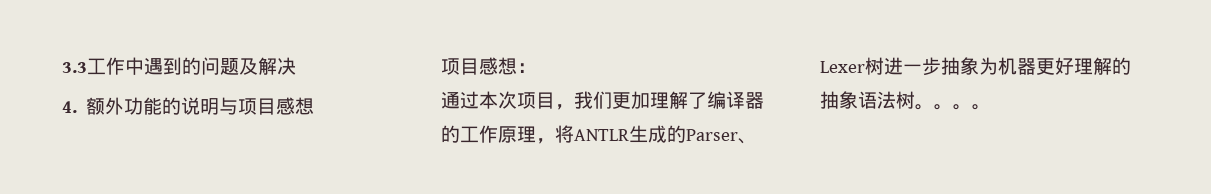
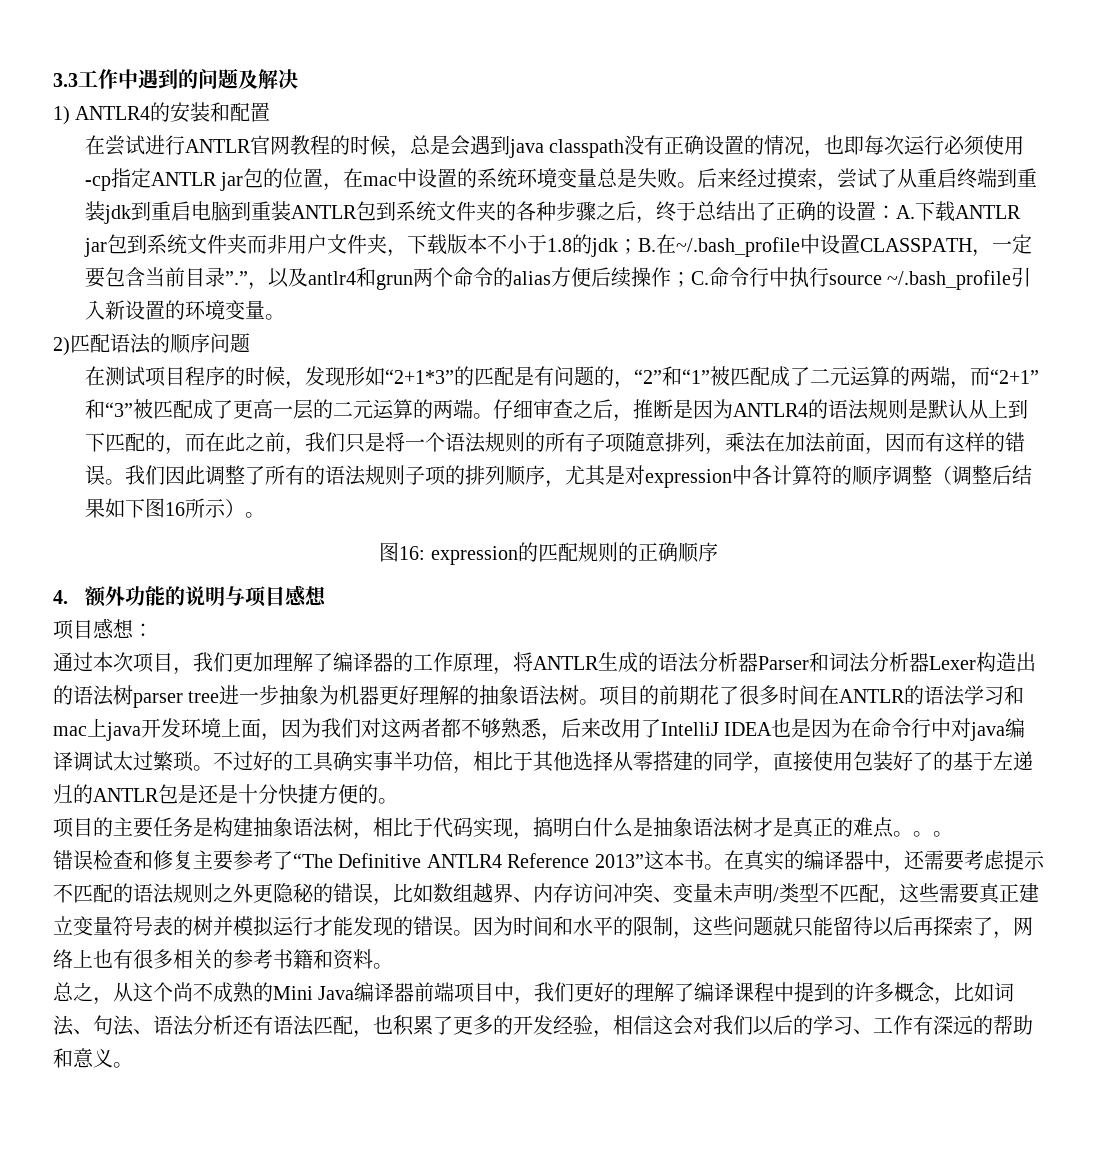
(296, 66) none -> [53,102,271,125] [84,135,1025,158] [84,168,1038,191] [84,201,1021,224] [83,234,1032,257] [84,267,1032,290] [84,300,285,320] [53,333,250,356] [84,366,1039,389] [84,399,1028,422] [84,432,1025,455] [84,465,1032,488] [84,498,265,518] [379,542,718,565] // 1) ANTLR4的安装和配置 // 在尝试进行ANTLR官网教程的时候，总是会遇到java classpath没有正确设置的情况，也即每次运行必须使用-cp指定ANTLR jar包的位置，在mac中设置的系统环境变量总是失败。后来经过摸索，尝试了从重启终端到重装jdk到重启电脑到重装ANTLR包到系统文件夹的各种步骤之后，终于总结出了正确的设置：A.下载ANTLR jar包到系统文件夹而非用户文件夹，下载版本不小于1.8的jdk；B.在~/.bash_profile中设置CLASSPATH，一定要包含当前目录”.”，以及antlr4和grun两个命令的alias方便后续操作；C.命令行中执行source ~/.bash_profile引入新设置的环境变量。 // 2)匹配语法的顺序问题 // 在测试项目程序的时候，发现形如“2+1*3”的匹配是有问题的，“2”和“1”被匹配成了二元运算的两端，而“2+1”和“3”被匹配成了更高一层的二元运算的两端。仔细审查之后，推断是因为ANTLR4的语法规则是默认从上到下匹配的，而在此之前，我们只是将一个语法规则的所有子项随意排列，乘法在加法前面，因而有这样的错误。我们因此调整了所有的语法规则子项的排列顺序，尤其是对expression中各计算符的顺序调整（调整后结果如下图16所示）。 // 图16: expression的匹配规则的正确顺序
[686,129,757,144] [820,57,884,75] Parser、Lexer树 -> [658,652,1036,673] [53,685,220,708] 语法分析器Parser和词法分析器Lexer构造出的语法树parser tree
[934,104,972,110] 。。 -> [599,685,1025,706] [53,718,1026,741] [53,751,1033,774] [53,784,398,804] [53,817,953,840] [53,850,1045,873] [53,883,1039,906] [53,916,1033,939] [53,949,393,970] [53,982,1015,1005] [53,1015,1033,1038] [53,1048,113,1068] 项目的前期花了很多时间在ANTLR的语法学习和mac上java开发环境上面，因为我们对这两者都不够熟悉，后来改用了IntelliJ IDEA也是因为在命令行中对java编译调试太过繁琐。不过好的工具确实事半功倍，相比于其他选择从零搭建的同学，直接使用包装好了的基于左递归的ANTLR包是还是十分快捷方便的。 // 项目的主要任务是构建抽象语法树，相比于代码实现，搞明白什么是抽象语法树才是真正的难点。。。 // 错误检查和修复主要参考了“The Definitive ANTLR4 Reference 2013”这本书。在真实的编译器中，还需要考虑提示不匹配的语法规则之外更隐秘的错误，比如数组越界、内存访问冲突、变量未声明/类型不匹配，这些需要真正建立变量符号表的树并模拟运行才能发现的错误。因为时间和水平的限制，这些问题就只能留待以后再探索了，网络上也有很多相关的参考书籍和资料。 // 总之，从这个尚不成熟的Mini Java编译器前端项目中，我们更好的理解了编译课程中提到的许多概念，比如词法、句法、语法分析还有语法匹配，也积累了更多的开发经验，相信这会对我们以后的学习、工作有深远的帮助和意义

